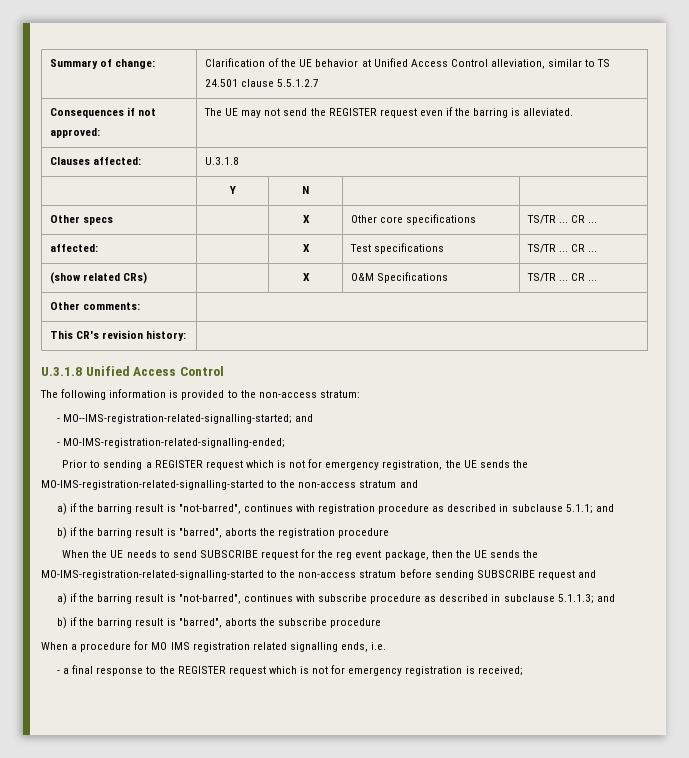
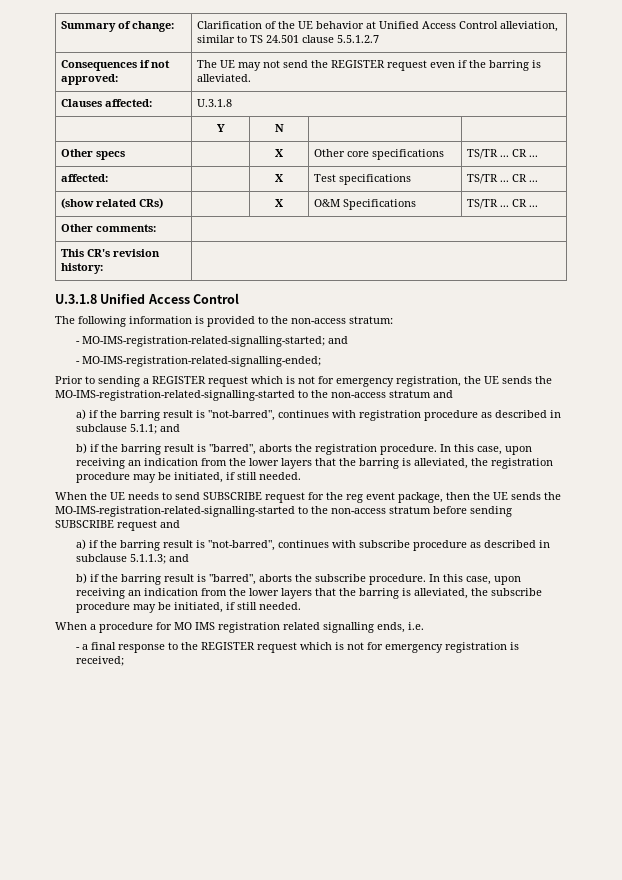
[63,414,293,424] MO--IMS-registration-related-signalling-started; -> [81,336,325,347] MO-IMS-registration-related-signalling-started;
[338,528,390,538] procedure -> [379,444,532,455] [75,458,553,469] [75,472,301,483] procedure. In this case, upon receiving an indication from the lower layers that the barring is alleviated, the registration procedure may be initiated, if still needed.
[330,618,382,628] procedure -> [368,574,521,585] [75,588,542,599] [75,602,301,613] procedure. In this case, upon receiving an indication from the lower layers that the barring is alleviated, the subscribe procedure may be initiated, if still needed.

